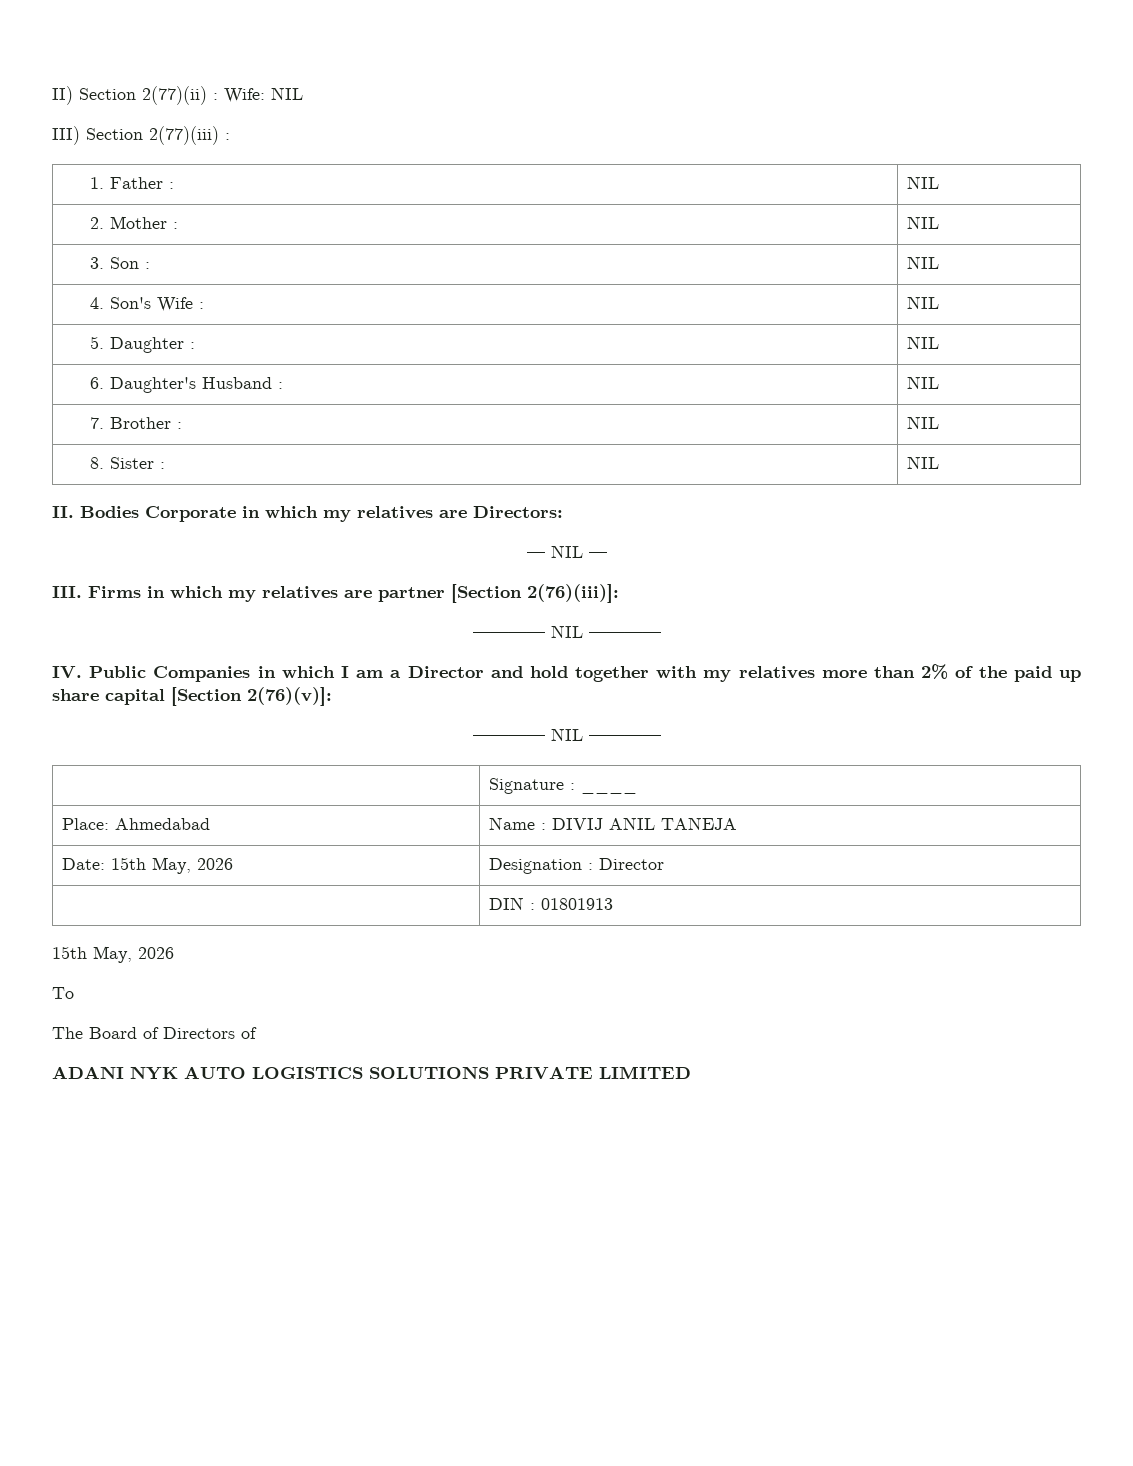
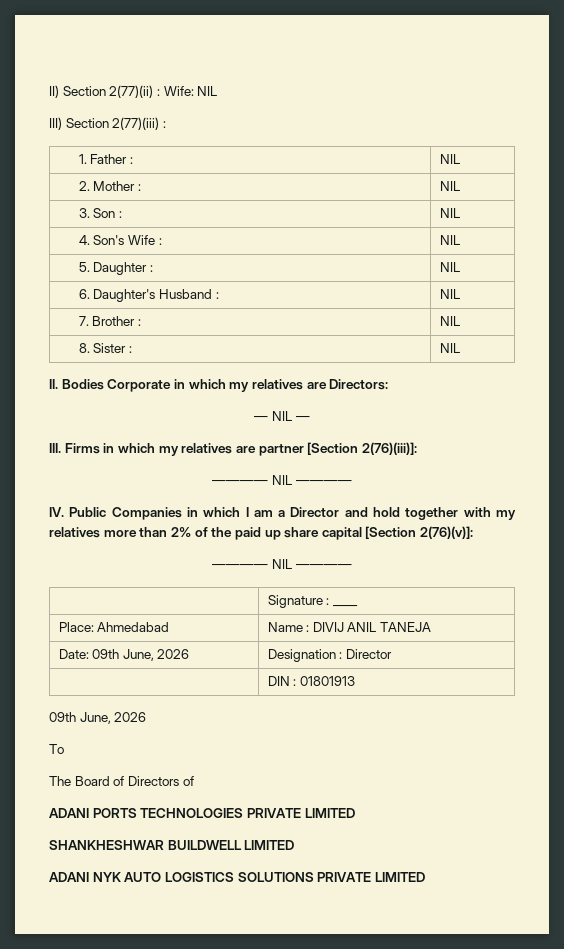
[110,857,191,874] 15th May, -> [92,649,154,661] 09th June,
[52,946,132,963] 15th May, -> [49,712,111,724] 09th June,
(257, 1033) none -> [49,808,355,818] [49,840,295,850] // ADANI PORTS TECHNOLOGIES PRIVATE LIMITED // SHANKHESHWAR BUILDWELL LIMITED

